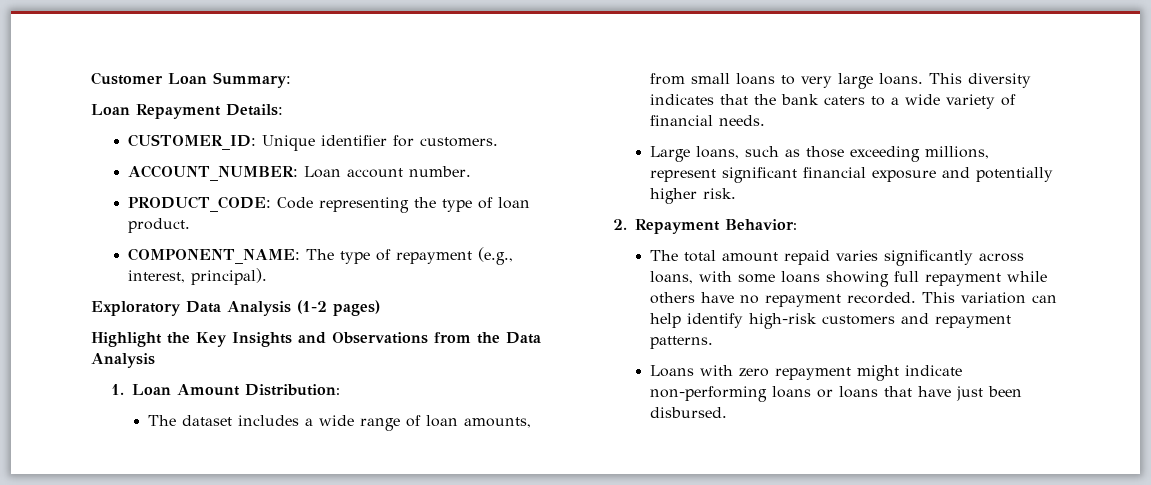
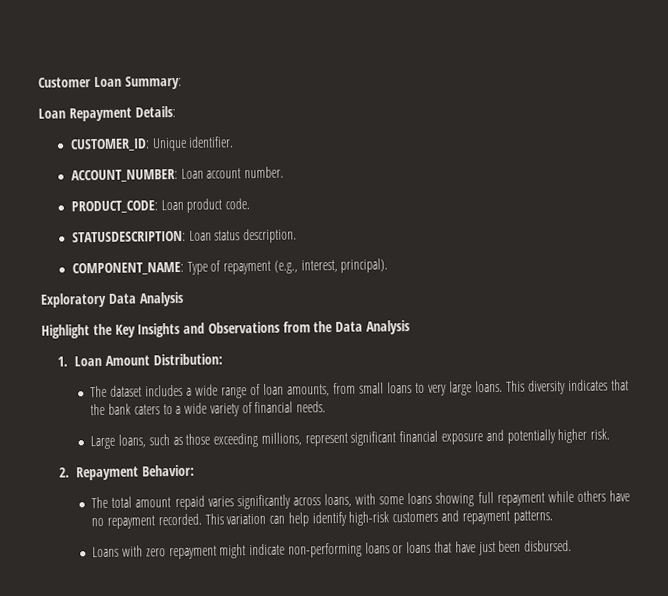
[321,135,499,147] identifier for customers. -> [188,136,235,148] identifier.
[277,197,531,213] [128,218,191,233] Code representing the type of loan product. -> [160,198,251,213] [71,228,298,244] Loan product code. // STATUSDESCRIPTION: Loan status description.
[306,249,371,264] The type -> [186,261,208,275] Type
[297,300,380,316] (1-2 pages) -> (184, 299) none

